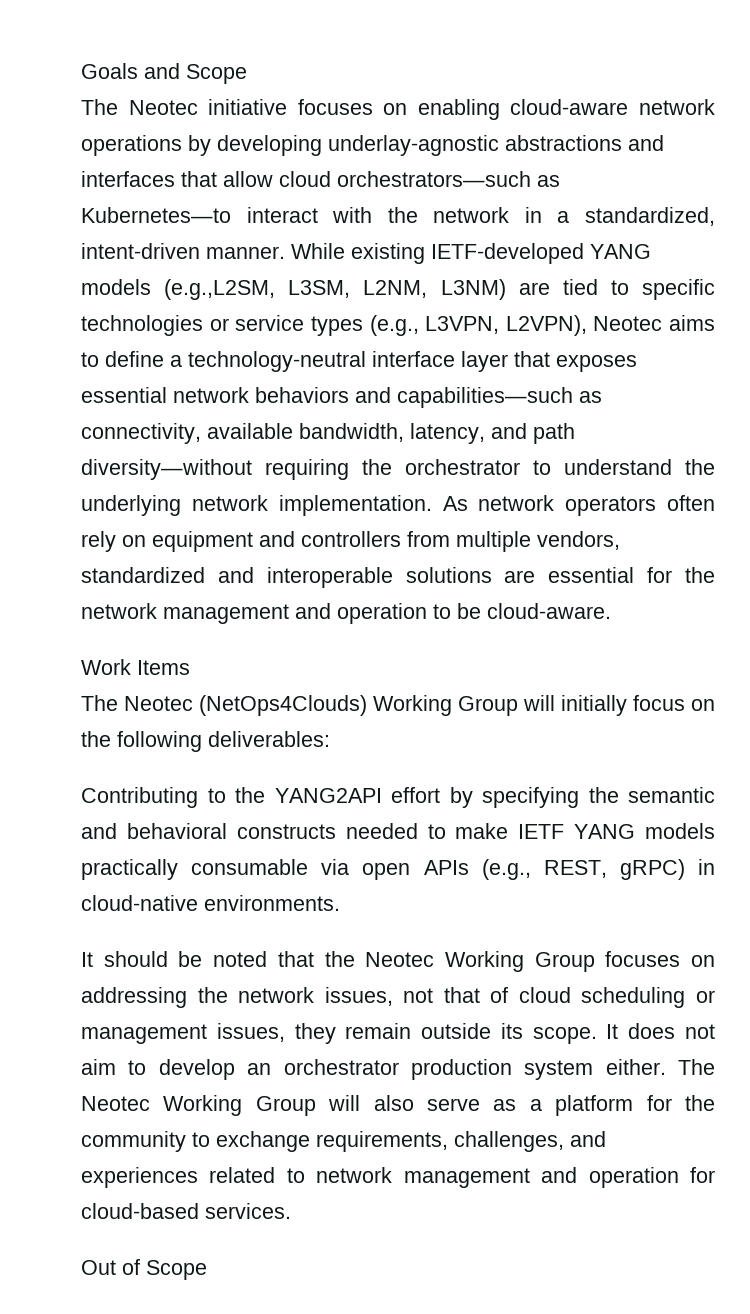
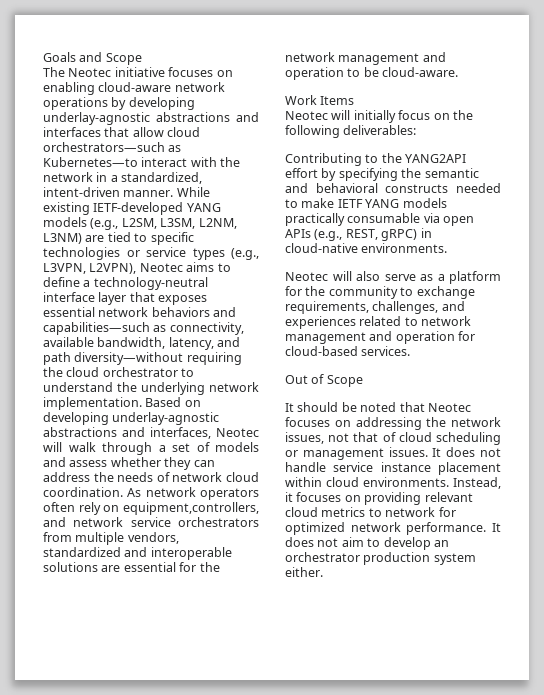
[164,279,276,300] (e.g.,L2SM, -> [90,218,157,230] (e.g., L2SM,
(392, 467) none -> [66,367,100,377] cloud
(432, 505) none -> [145,397,201,407] [43,412,220,425] [43,427,259,439] [43,442,259,455] [43,457,215,470] [43,472,259,482] [43,487,123,497] Based on developing underlay-agnostic abstractions and interfaces, Neotec will walk through a set of models and assess whether they can address the needs of network cloud coordination.
[152,531,401,552] equipment and controllers -> [123,502,259,515] [43,517,259,527] equipment,controllers, and network service orchestrators
[81,695,518,716] The Neotec (NetOps4Clouds) Working Group -> [285,111,328,120] Neotec
[81,951,715,972] [81,987,715,1008] [81,1023,716,1044] [81,1059,715,1080] [81,1095,316,1116] It should be noted that the Neotec Working Group focuses on addressing the network issues, not that of cloud scheduling or management issues, they remain outside its scope. It does not aim to develop an orchestrator production system either. The Neotec Working Group -> [285,272,328,281] Neotec
(207, 1270) none -> [285,402,471,412] [285,417,501,430] [285,432,501,445] [285,447,501,460] [285,462,501,475] [285,477,501,489] [285,492,473,505] [285,507,456,517] [285,522,501,535] [285,537,449,550] [285,552,476,565] [285,567,323,577] // It should be noted that Neotec focuses on addressing the network issues, not that of cloud scheduling or management issues. It does not handle service instance placement within cloud environments. Instead, it focuses on providing relevant cloud metrics to network for optimized network performance. It does not aim to develop an orchestrator production system either.

